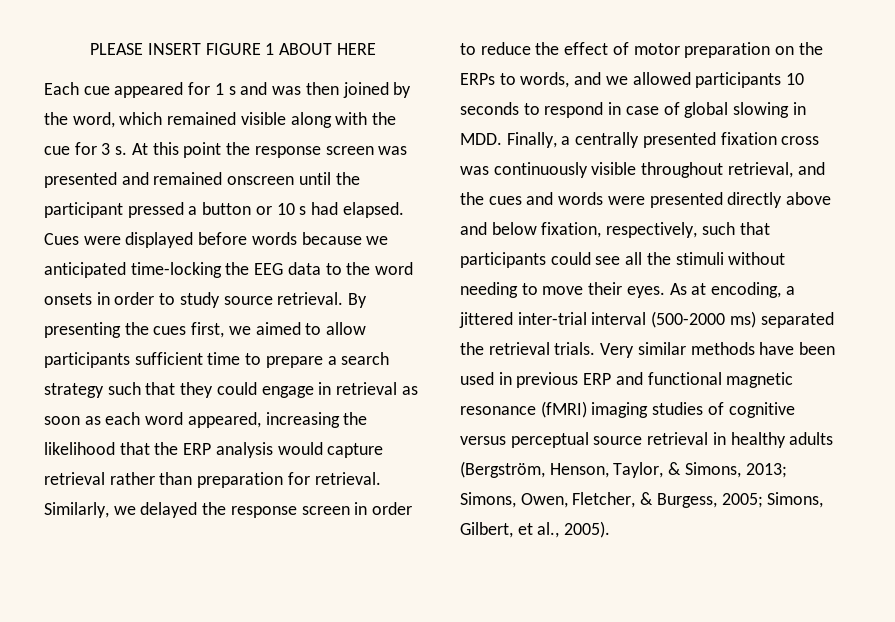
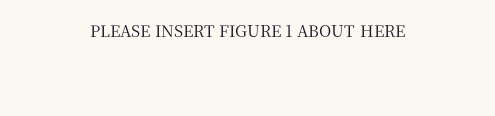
[44,82,412,98] [44,112,397,128] [44,142,408,158] [44,172,360,188] [44,202,404,218] [44,232,389,248] [44,262,414,278] [44,292,368,308] [44,322,367,338] [44,352,390,368] [44,382,418,398] [44,412,368,428] [44,442,384,458] [44,472,381,488] [44,502,413,518] [460,42,823,58] [460,72,805,88] [460,102,806,118] [460,132,820,148] [460,162,825,178] [460,192,832,208] [460,222,770,238] [460,252,786,268] [460,282,795,298] [459,311,834,328] [460,342,836,358] [460,372,794,388] [460,401,795,418] [460,432,834,448] [460,461,787,478] [460,492,824,508] [460,521,611,538] // Each cue appeared for 1 s and was then joined by the word, which remained visible along with the cue for 3 s. At this point the response screen was presented and remained onscreen until the participant pressed a button or 10 s had elapsed. Cues were displayed before words because we anticipated time-locking the EEG data to the word onsets in order to study source retrieval. By presenting the cues first, we aimed to allow participants sufficient time to prepare a search strategy such that they could engage in retrieval as soon as each word appeared, increasing the likelihood that the ERP analysis would capture retrieval rather than preparation for retrieval. Similarly, we delayed the response screen in order to reduce the effect of motor preparation on the ERPs to words, and we allowed participants 10 seconds to respond in case of global slowing in MDD. Finally, a centrally presented fixation cross was continuously visible throughout retrieval, and the cues and words were presented directly above and below fixation, respectively, such that participants could see all the stimuli without needing to move their eyes. As at encoding, a jittered inter-trial interval (500-2000 ms) separated the retrieval trials. Very similar methods have been used in previous ERP and functional magnetic resonance (fMRI) imaging studies of cognitive versus perceptual source retrieval in healthy adults (Bergström, Henson, Taylor, & Simons, 2013; Simons, Owen, Fletcher, & Burgess, 2005; Simons, Gilbert, et al., 2005). -> (405, 31) none

